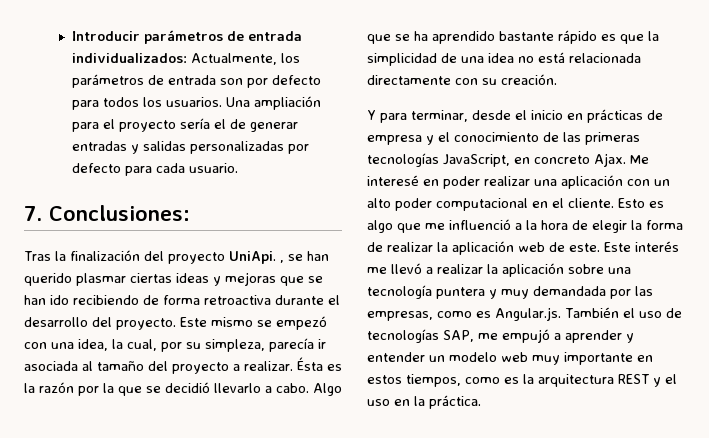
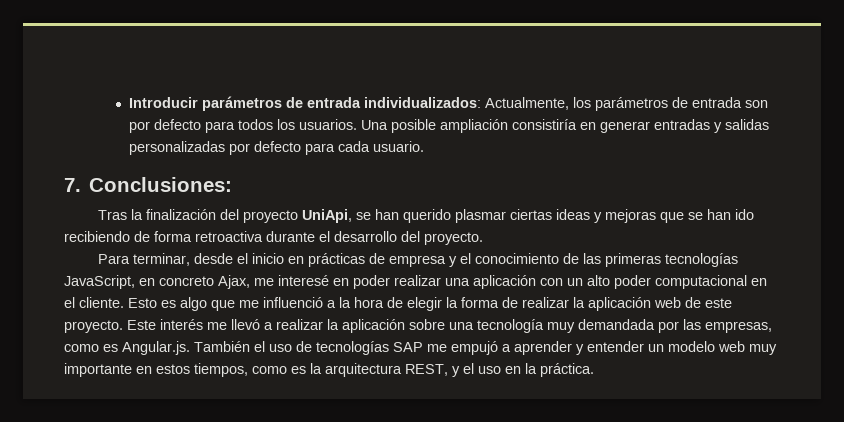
[253,96,321,110] [71,118,246,132] ampliación para el proyecto sería el de -> [391,119,597,133] posible ampliación consistiría en
[229,251,284,264] UniApi. , -> [302,209,353,223] UniApi,
[180,316,327,330] [24,338,326,352] [24,357,342,374] [24,382,342,396] [367,30,659,44] [367,52,641,66] [367,74,557,85] [367,110,407,123] Este mismo se empezó con una idea, la cual, por su simpleza, parecía ir asociada al tamaño del proyecto a realizar. Ésta es la razón por la que se decidió llevarlo a cabo. Algo que se ha aprendido bastante rápido es que la simplicidad de una idea no está relacionada directamente con su creación. // Y para -> [98,254,131,264] // Para
[594,153,649,167] Ajax. Me -> [218,275,274,289] Ajax, me
[569,243,600,252] este. -> [705,298,732,308] [64,320,123,333] este proyecto.
[436,287,497,299] puntera y -> (544, 326) none
[443,330,474,342] SAP, -> [393,342,423,352] SAP
[618,374,649,384] REST -> [405,364,448,376] REST,

